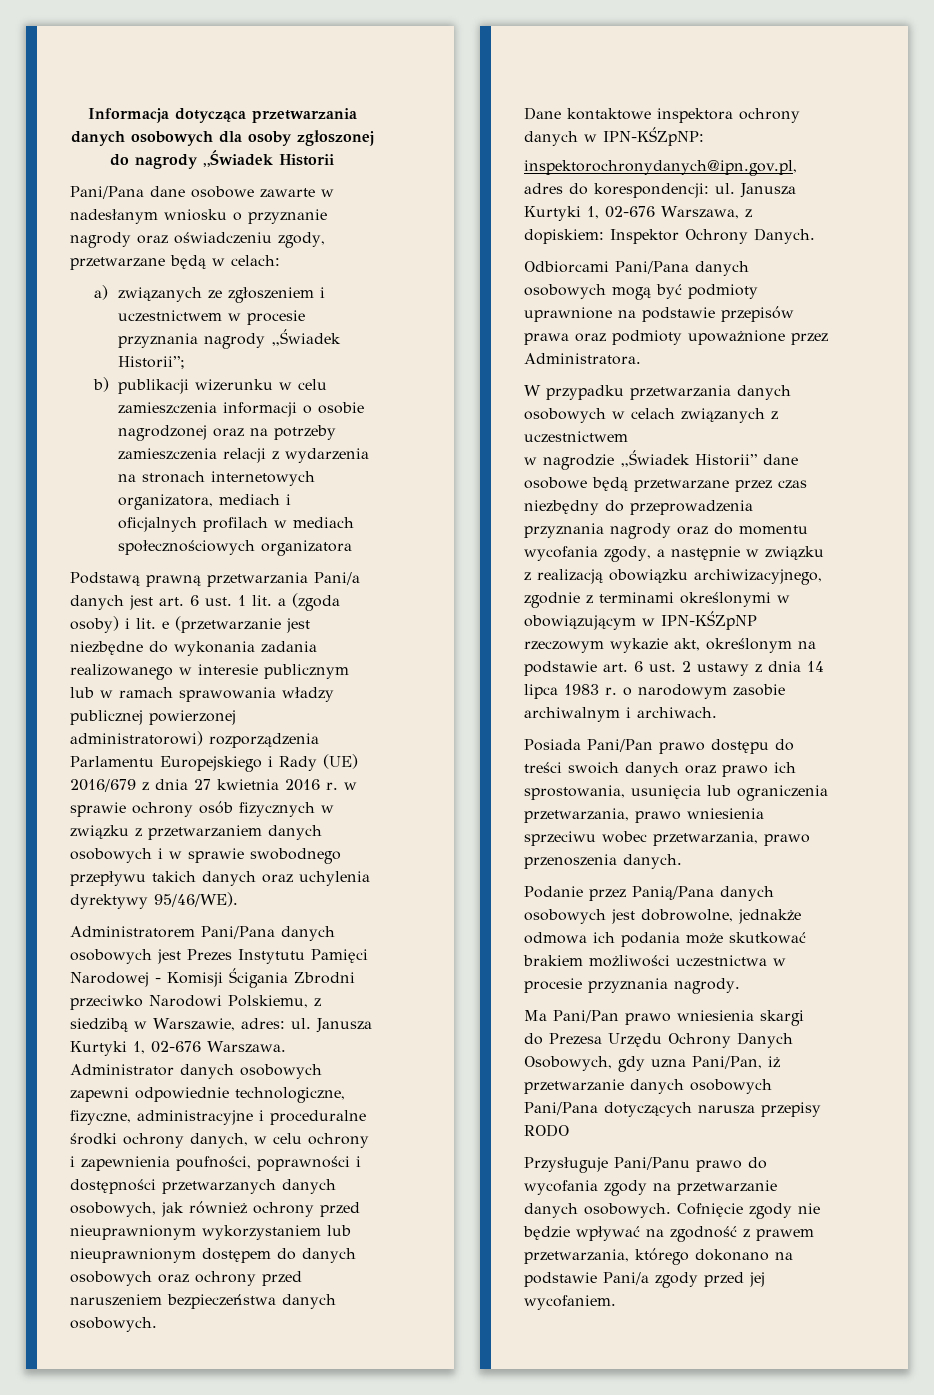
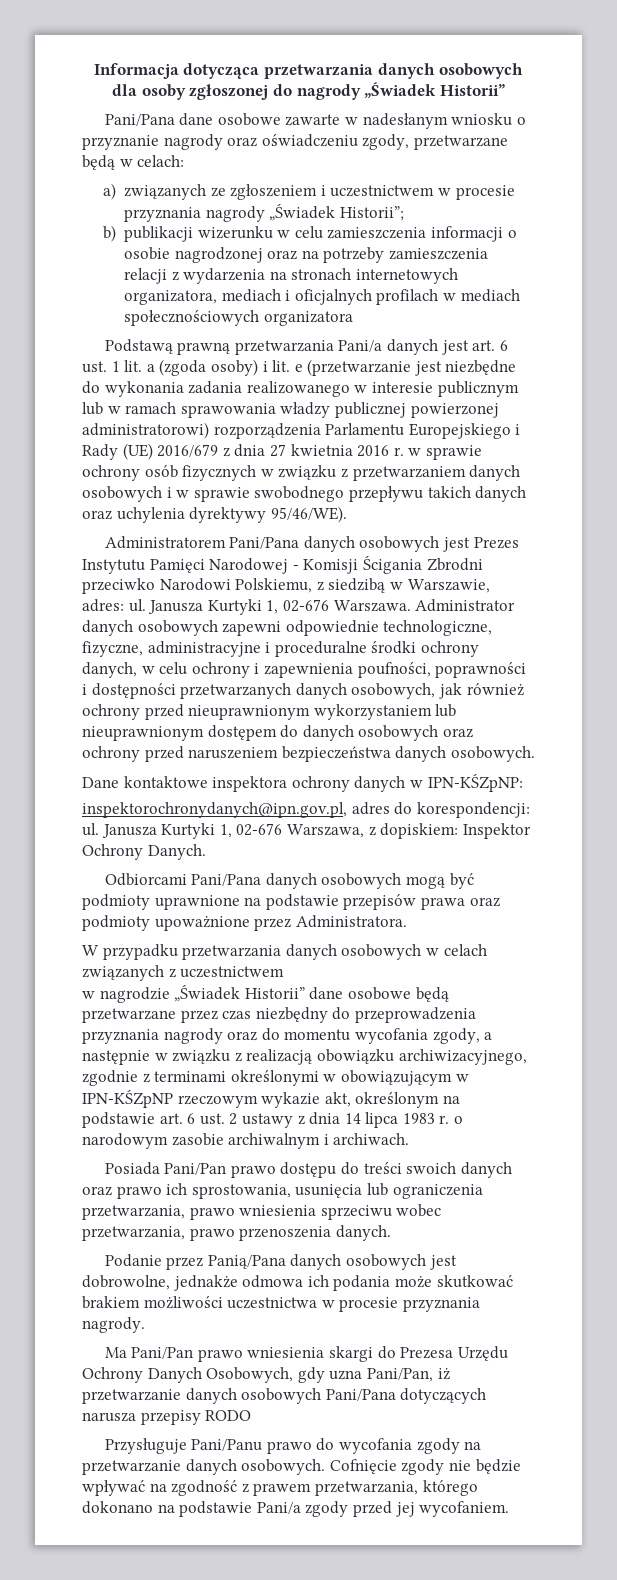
[279,154,334,166] Historii -> [439,84,505,96] Historii”

